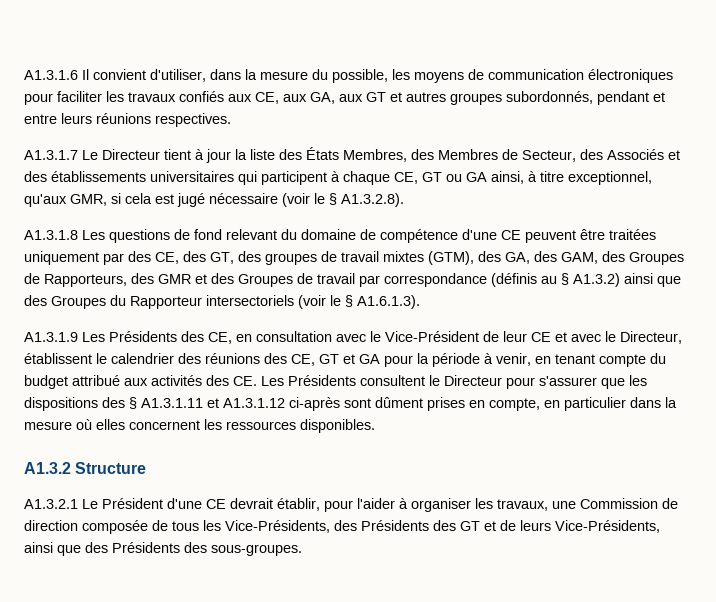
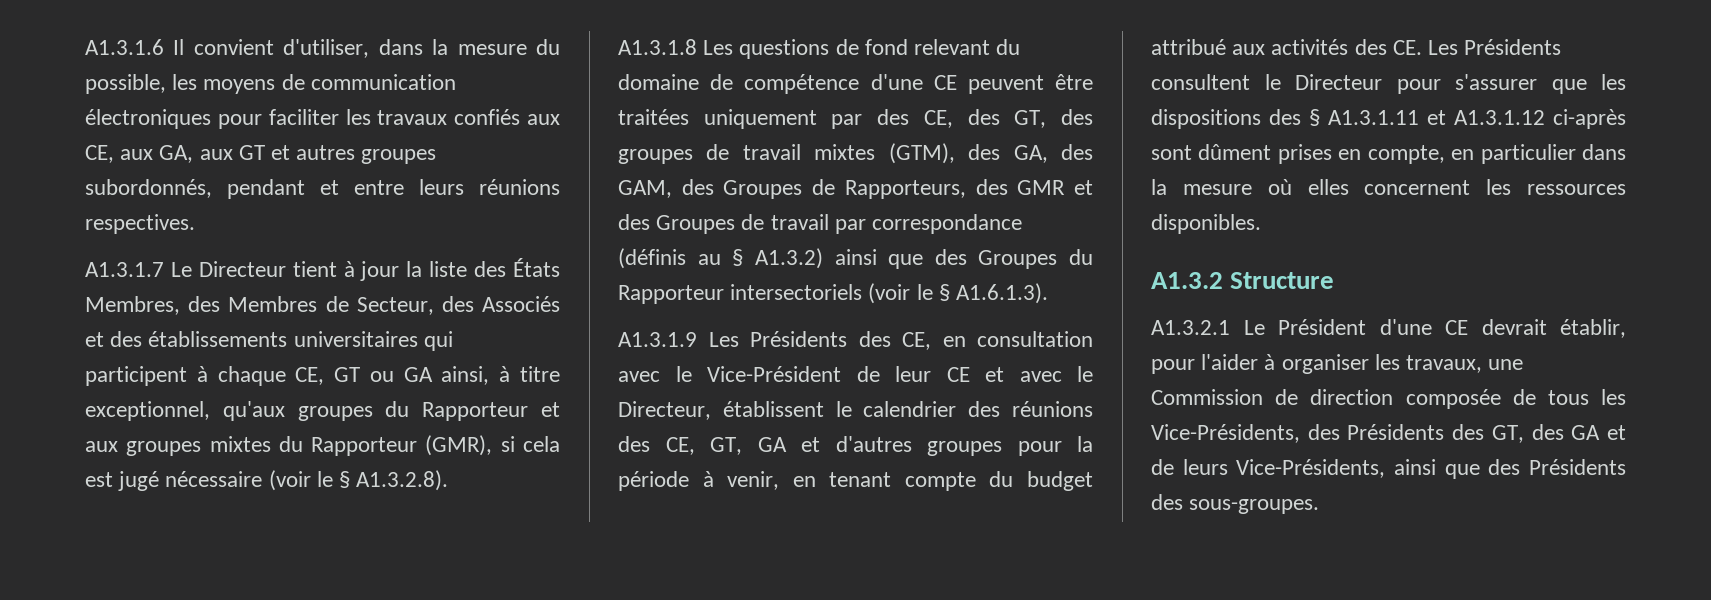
[70,194,107,206] GMR, -> [297,401,560,421] [85,435,493,456] groupes du Rapporteur et aux groupes mixtes du Rapporteur (GMR),
[319,354,380,364] GT et GA -> [710,436,1002,456] GT, GA et d'autres groupes
[460,521,480,531] GT -> [1491,424,1601,443] GT, des GA

